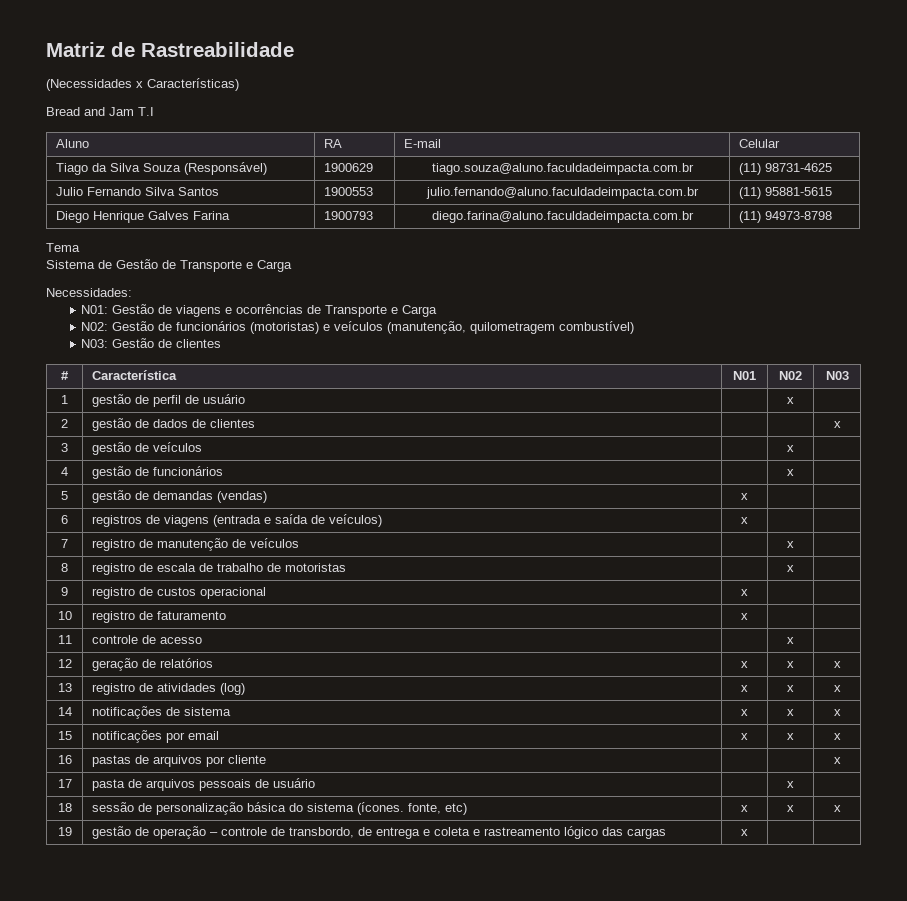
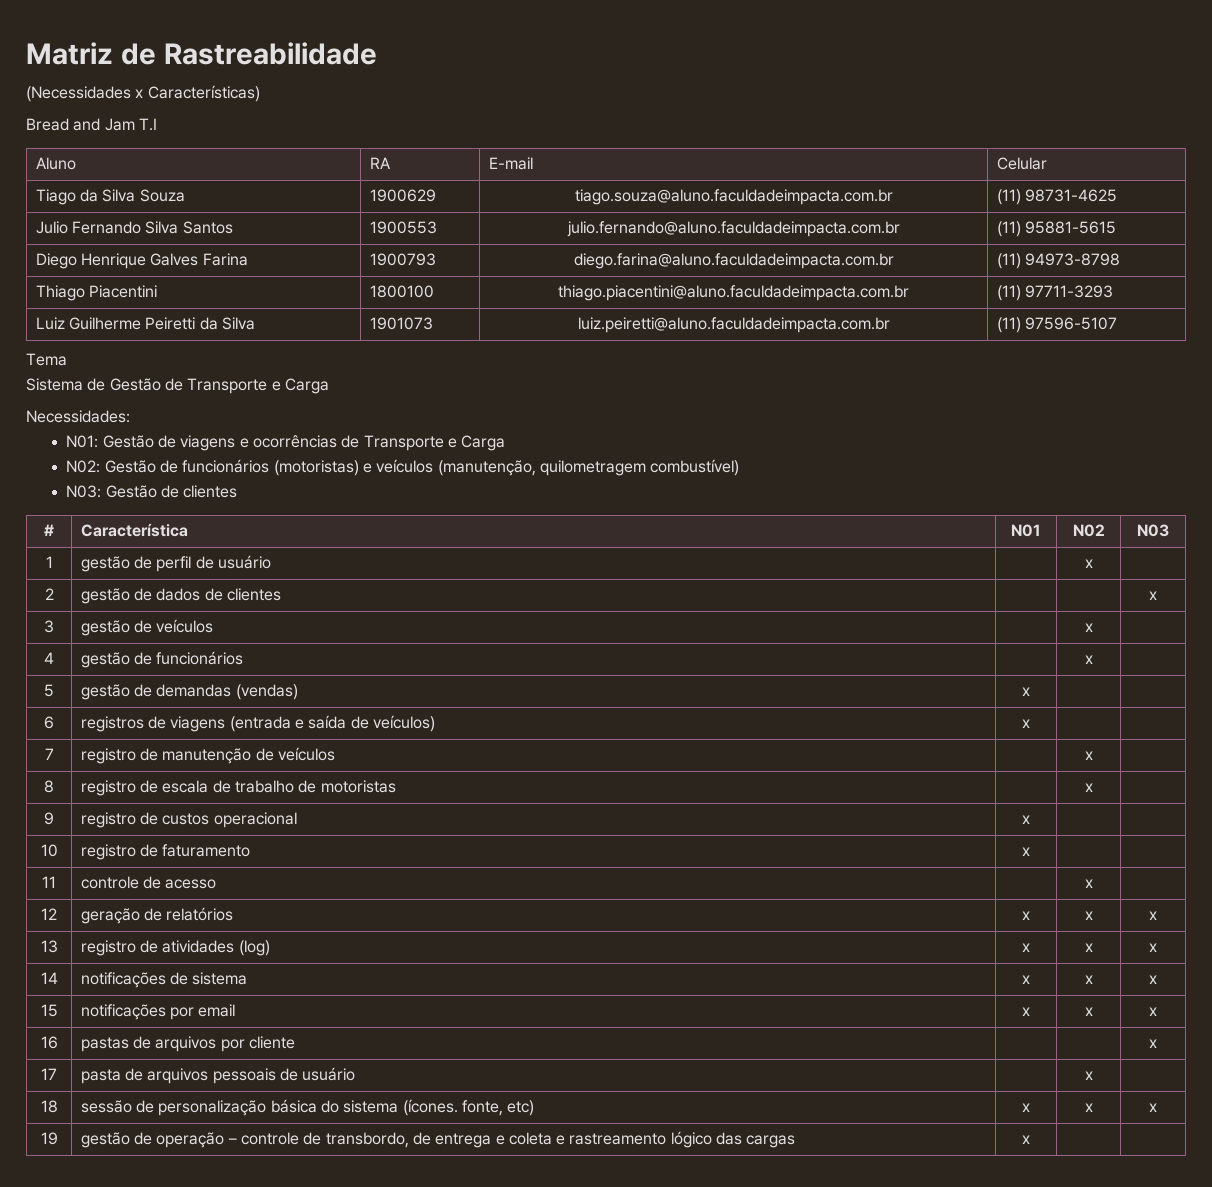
[183,162,267,175] (Responsável) -> (185, 195) none
(832, 215) none -> [35,285,157,301] [369,285,434,298] [557,285,909,301] [996,285,1113,301] [35,317,255,330] [369,317,433,330] [577,317,890,333] [996,317,1117,333] // Thiago Piacentini | 1800100 | thiago.piacentini@aluno.faculdadeimpacta.com.br | (11) 97711-3293 // Luiz Guilherme Peiretti da Silva | 1901073 | luiz.peiretti@aluno.faculdadeimpacta.com.br | (11) 97596-5107

